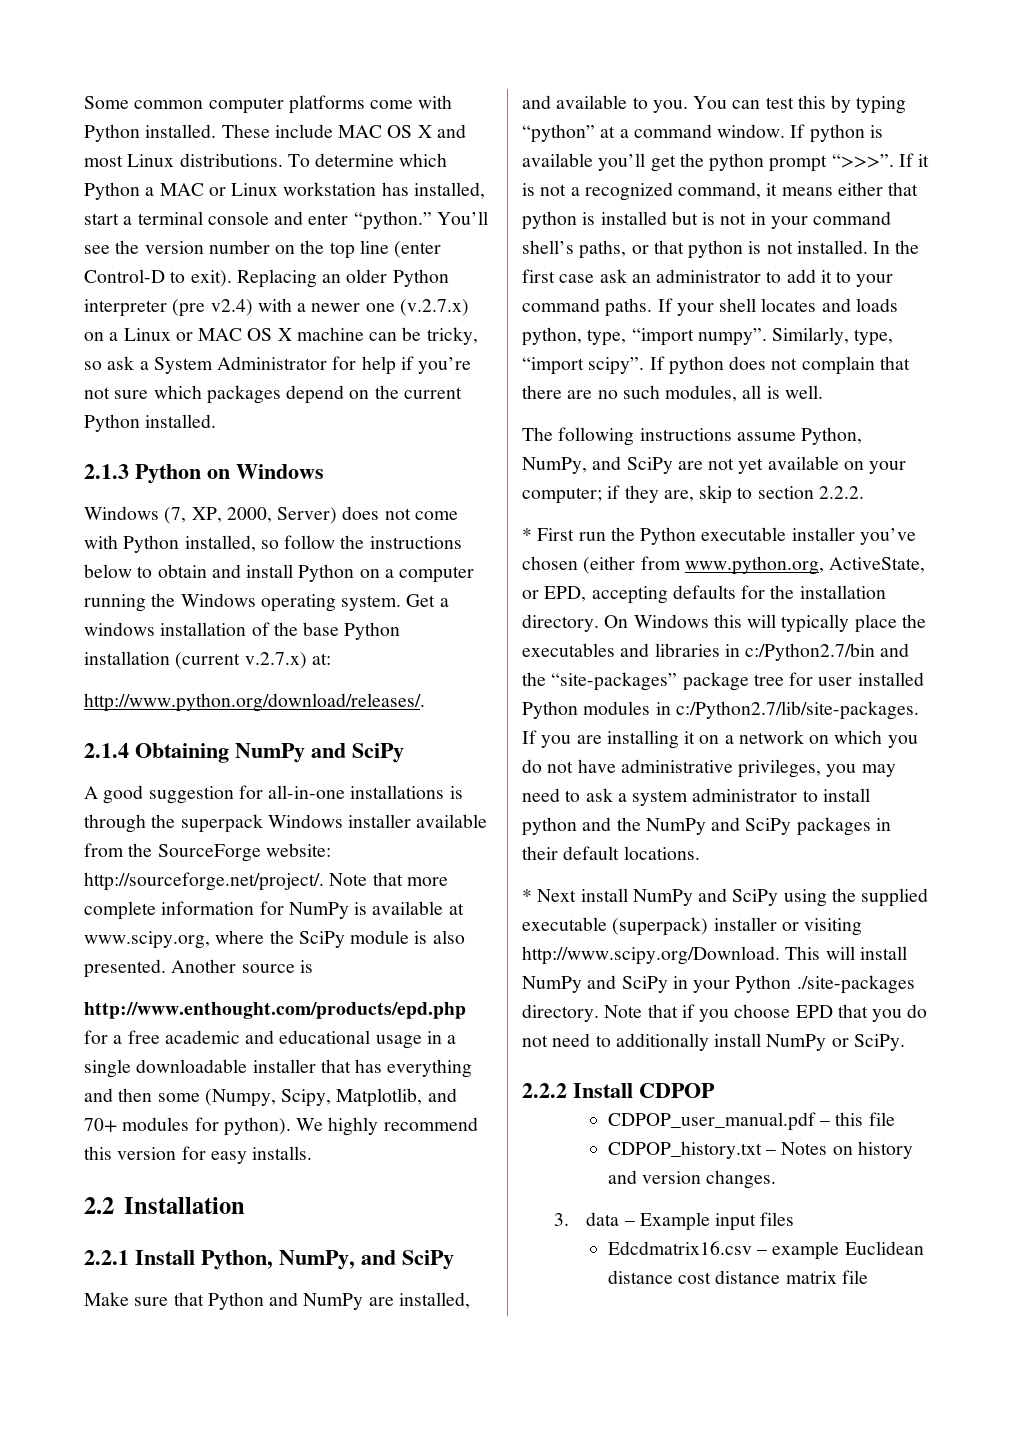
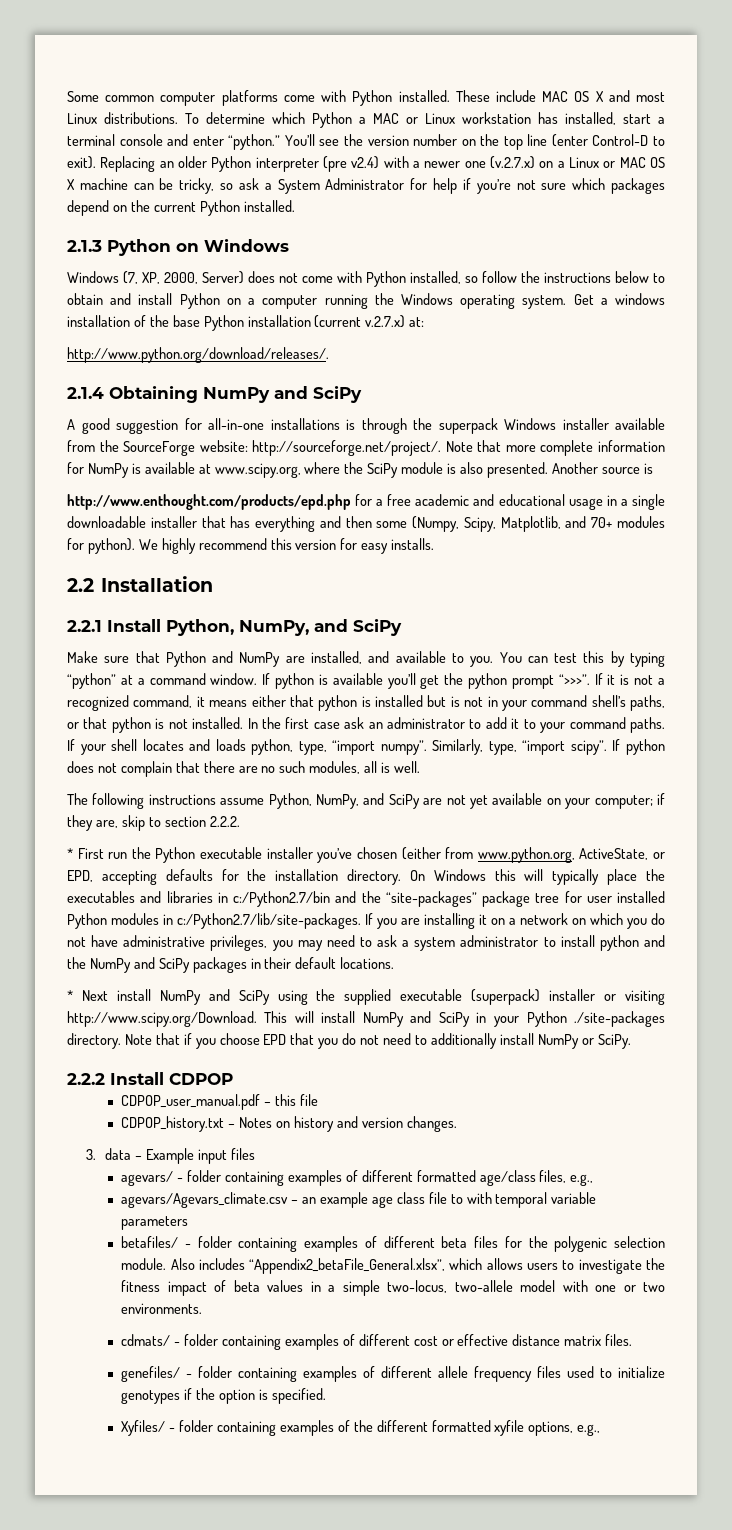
[607,1241,924,1260] [607,1270,868,1284] Edcdmatrix16.csv – example Euclidean distance cost distance matrix file -> [121,1170,594,1186] [121,1192,597,1208] [121,1216,189,1230] [121,1236,665,1252] [121,1258,665,1274] [121,1280,665,1296] [121,1303,203,1314] [121,1334,633,1350] [121,1366,665,1382] [121,1388,326,1404] [121,1420,601,1436] agevars/ - folder containing examples of different formatted age/class files, e.g., // agevars/Agevars_climate.csv – an example age class file to with temporal variable parameters // betafiles/ - folder containing examples of different beta files for the polygenic selection module. Also includes “Appendix2_betaFile_General.xlsx”, which allows users to investigate the fitness impact of beta values in a simple two-locus, two-allele model with one or two environments. // cdmats/ - folder containing examples of different cost or effective distance matrix files. // genefiles/ - folder containing examples of different allele frequency files used to initialize genotypes if the option is specified. // Xyfiles/ - folder containing examples of the different formatted xyfile options, e.g.,

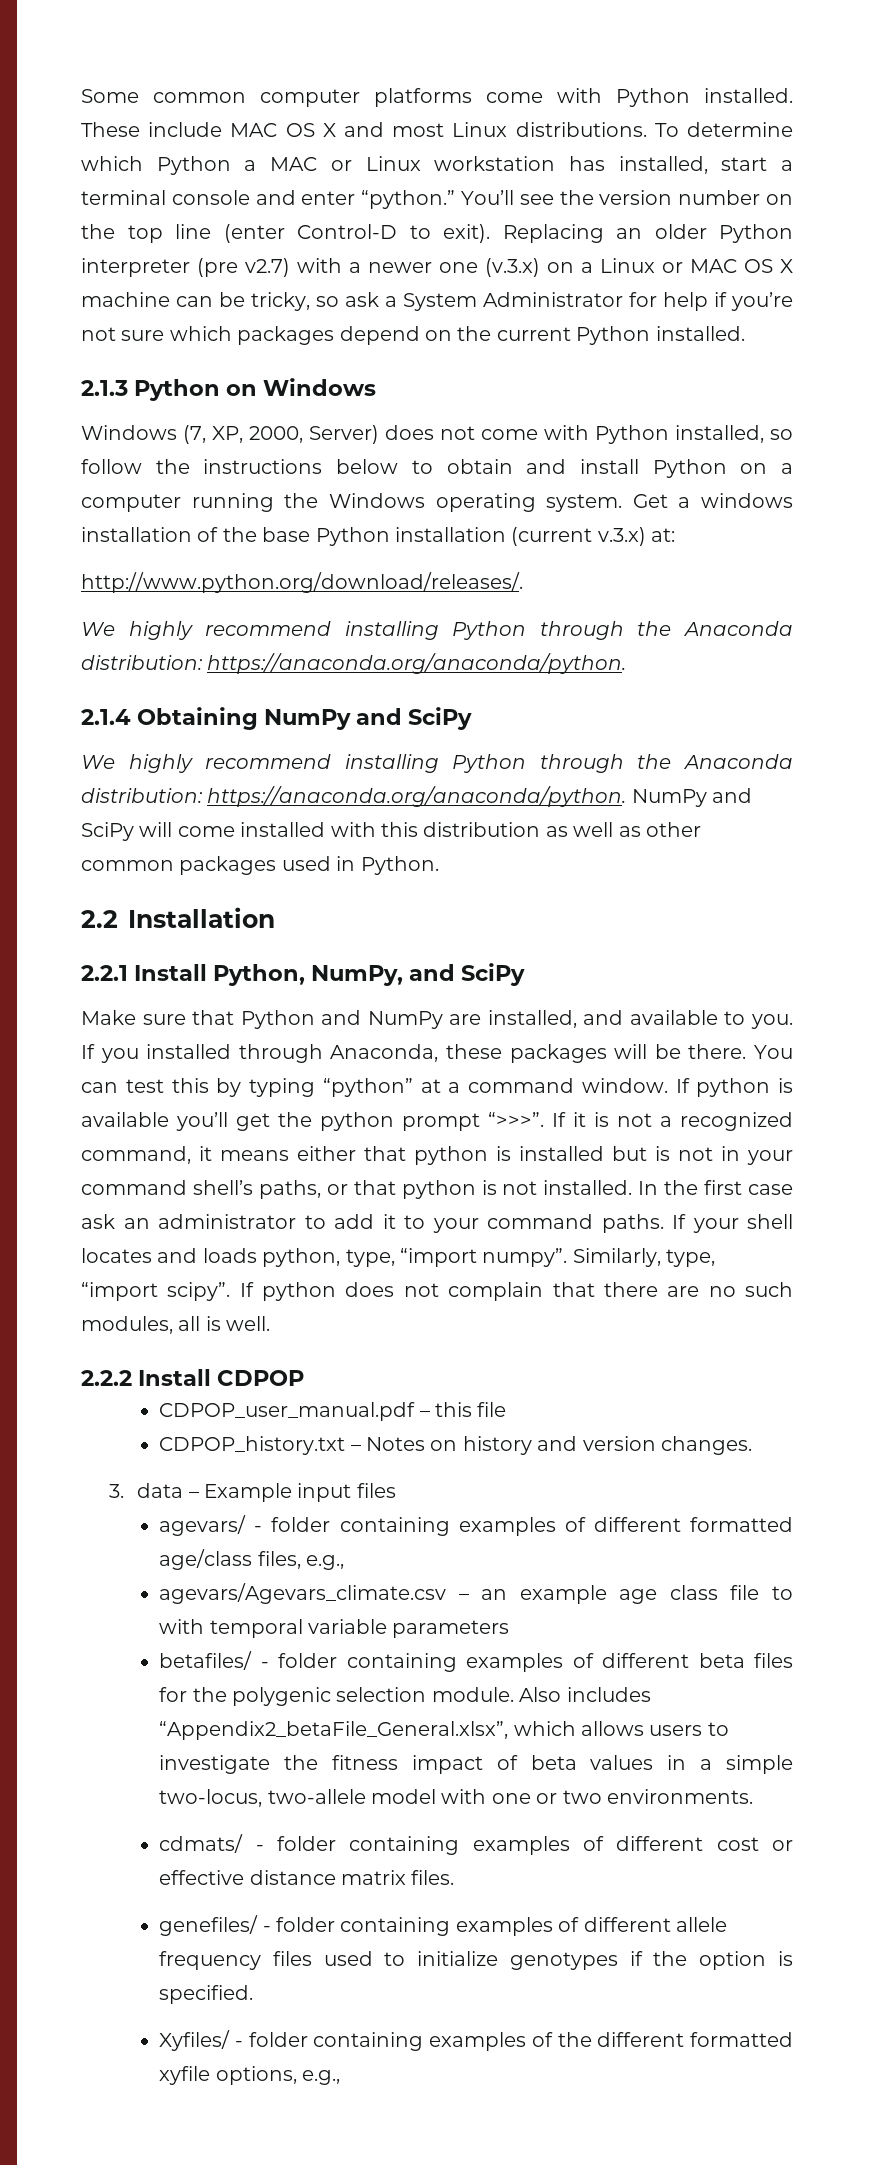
[351,156,380,169] v2.4) -> [245,258,290,277] v2.7)
[490,156,536,169] (v.2.7.x) -> [485,258,540,277] (v.3.x)
[365,315,406,328] v.2.7.x) -> [597,527,646,546] v.3.x)
(329, 355) none -> [81,621,793,640] [81,653,627,674] // We highly recommend installing Python through the Anaconda distribution: https://anaconda.org/anaconda/python.
[67,418,665,434] [67,440,666,456] [67,462,653,478] [67,494,665,510] [67,516,665,532] [67,538,435,554] A good suggestion for all-in-one installations is through the superpack Windows installer available from the SourceForge website: http://sourceforge.net/project/. Note that more complete information for NumPy is available at www.scipy.org, where the SciPy module is also presented. Another source is // http://www.enthought.com/products/epd.php for a free academic and educational usage in a single downloadable installer that has everything and then some (Numpy, Scipy, Matplotlib, and 70+ modules for python). We highly recommend this version for easy installs. -> [81,754,793,773] [81,786,753,807] [81,822,701,841] [81,856,439,875] We highly recommend installing Python through the Anaconda distribution: https://anaconda.org/anaconda/python. NumPy and SciPy will come installed with this distribution as well as other common packages used in Python.
(494, 661) none -> [81,1044,747,1063] If you installed through Anaconda, these packages will be there.
[67,793,665,809] [67,815,240,831] [67,847,666,863] [67,869,665,885] [67,891,665,907] [67,913,665,929] [67,935,665,951] [67,957,395,973] [67,989,665,1005] [67,1011,666,1027] [67,1033,631,1049] // The following instructions assume Python, NumPy, and SciPy are not yet available on your computer; if they are, skip to section 2.2.2. // * First run the Python executable installer you’ve chosen (either from www.python.org, ActiveState, or EPD, accepting defaults for the installation directory. On Windows this will typically place the executables and libraries in c:/Python2.7/bin and the “site-packages” package tree for user installed Python modules in c:/Python2.7/lib/site-packages. If you are installing it on a network on which you do not have administrative privileges, you may need to ask a system administrator to install python and the NumPy and SciPy packages in their default locations. // * Next install NumPy and SciPy using the supplied executable (superpack) installer or visiting http://www.scipy.org/Download. This will install NumPy and SciPy in your Python ./site-packages directory. Note that if you choose EPD that you do not need to additionally install NumPy or SciPy. -> (271, 1323) none

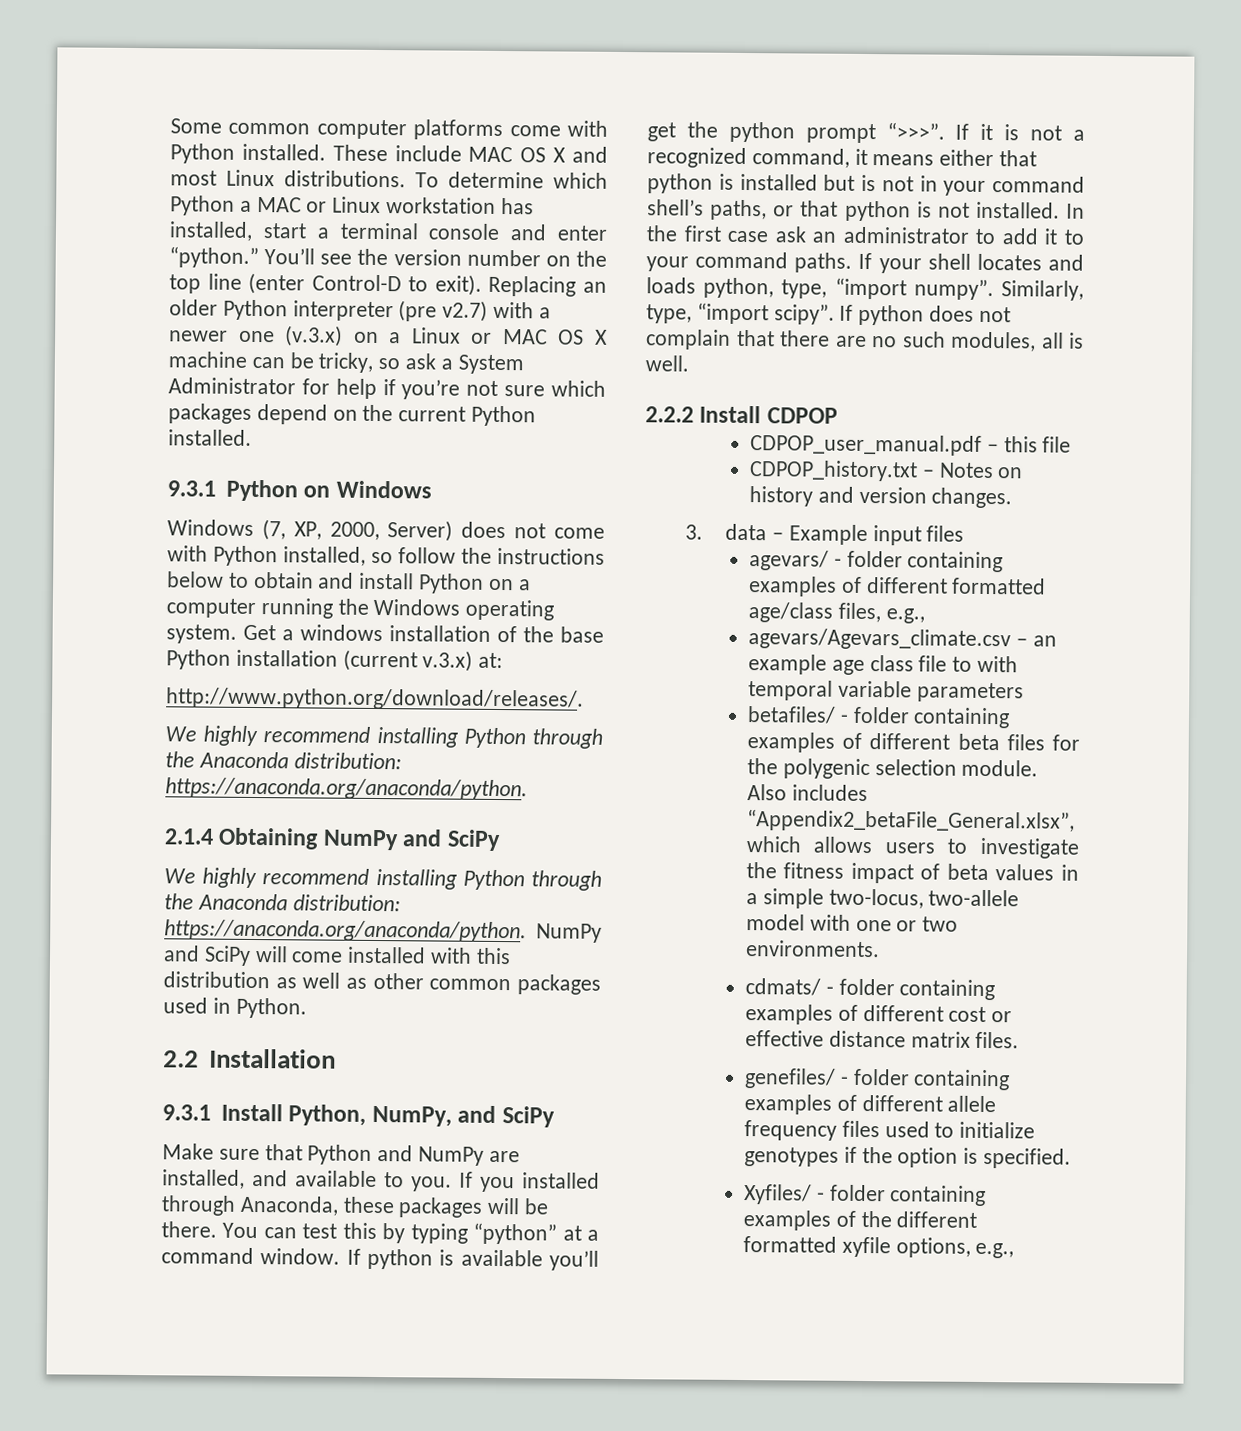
[81,380,128,396] 2.1.3 -> [167,480,216,497] 9.3.1
[81,965,128,981] 2.2.1 -> [162,1104,211,1121] 9.3.1

